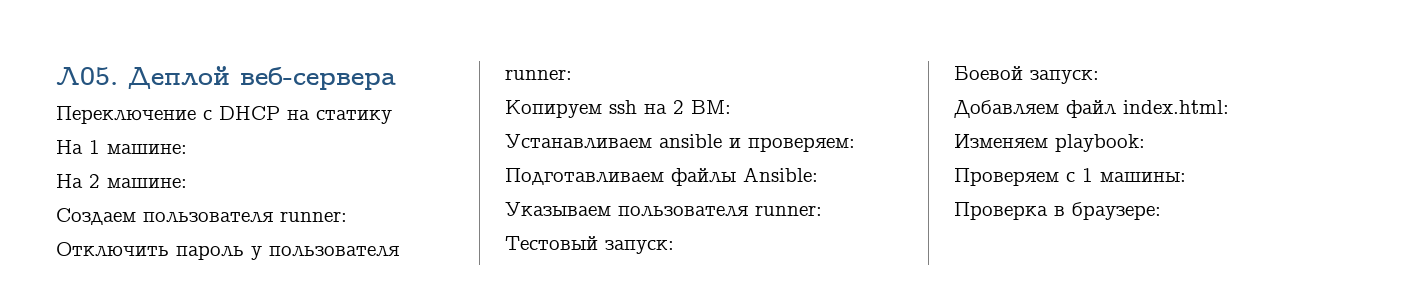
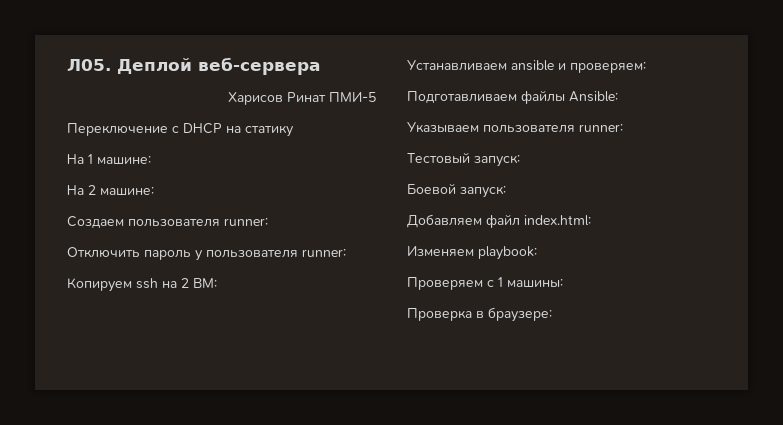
(396, 78) none -> [228,91,376,105] // Харисов Ринат ПМИ-5

